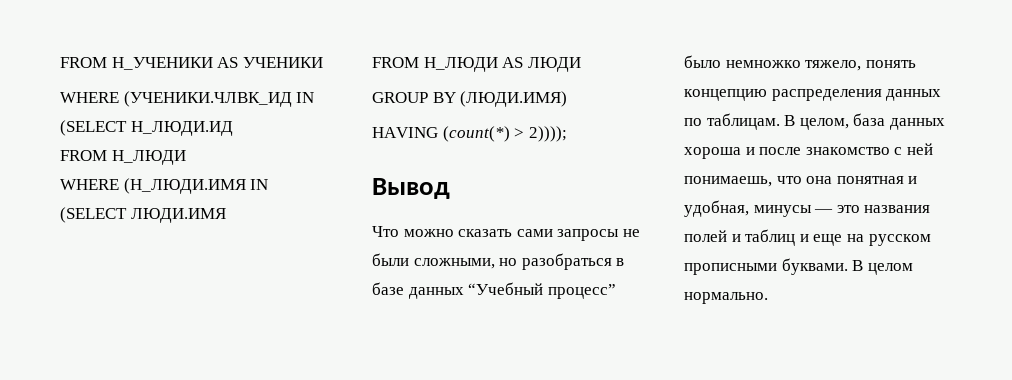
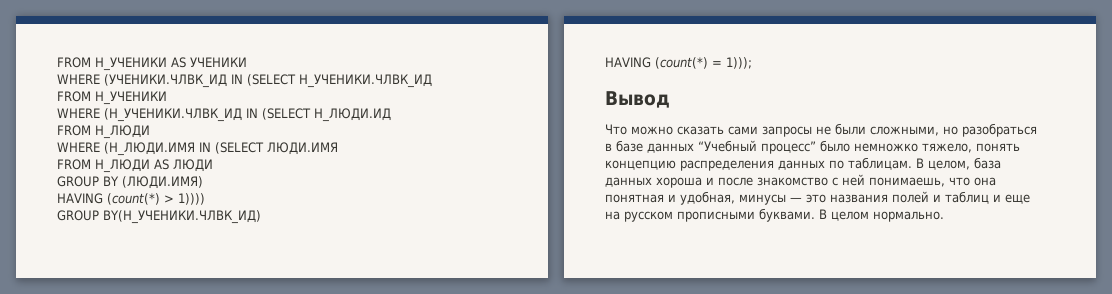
(127, 128) none -> [299,74,432,88] [57,91,167,105] [57,108,311,122] Н_УЧЕНИКИ.ЧЛВК_ИД // FROM Н_УЧЕНИКИ // WHERE (Н_УЧЕНИКИ.ЧЛВК_ИД IN (SELECT
[528,126,567,142] 2)))); -> [178,193,205,205] [57,210,261,224] [605,57,752,69] 1)))) // GROUP BY(Н_УЧЕНИКИ.ЧЛВК_ИД) // HAVING (count(*) = 1)));

